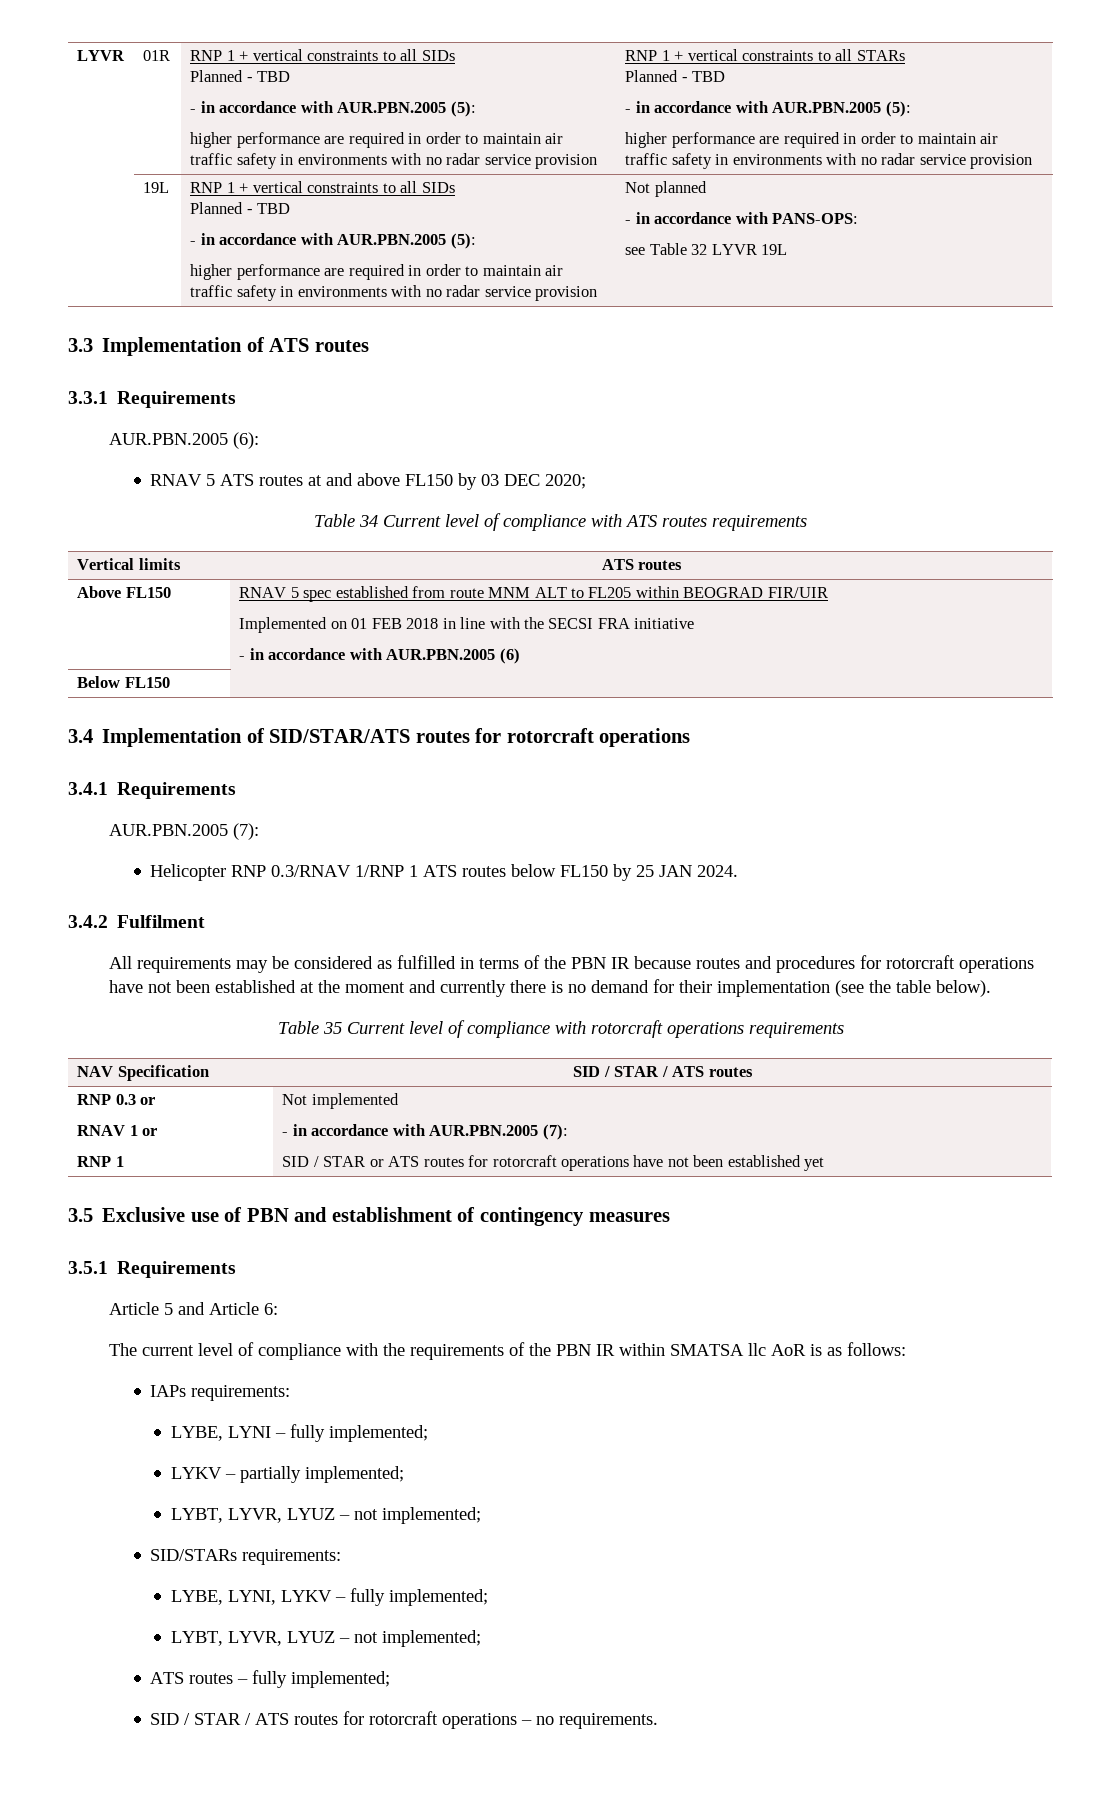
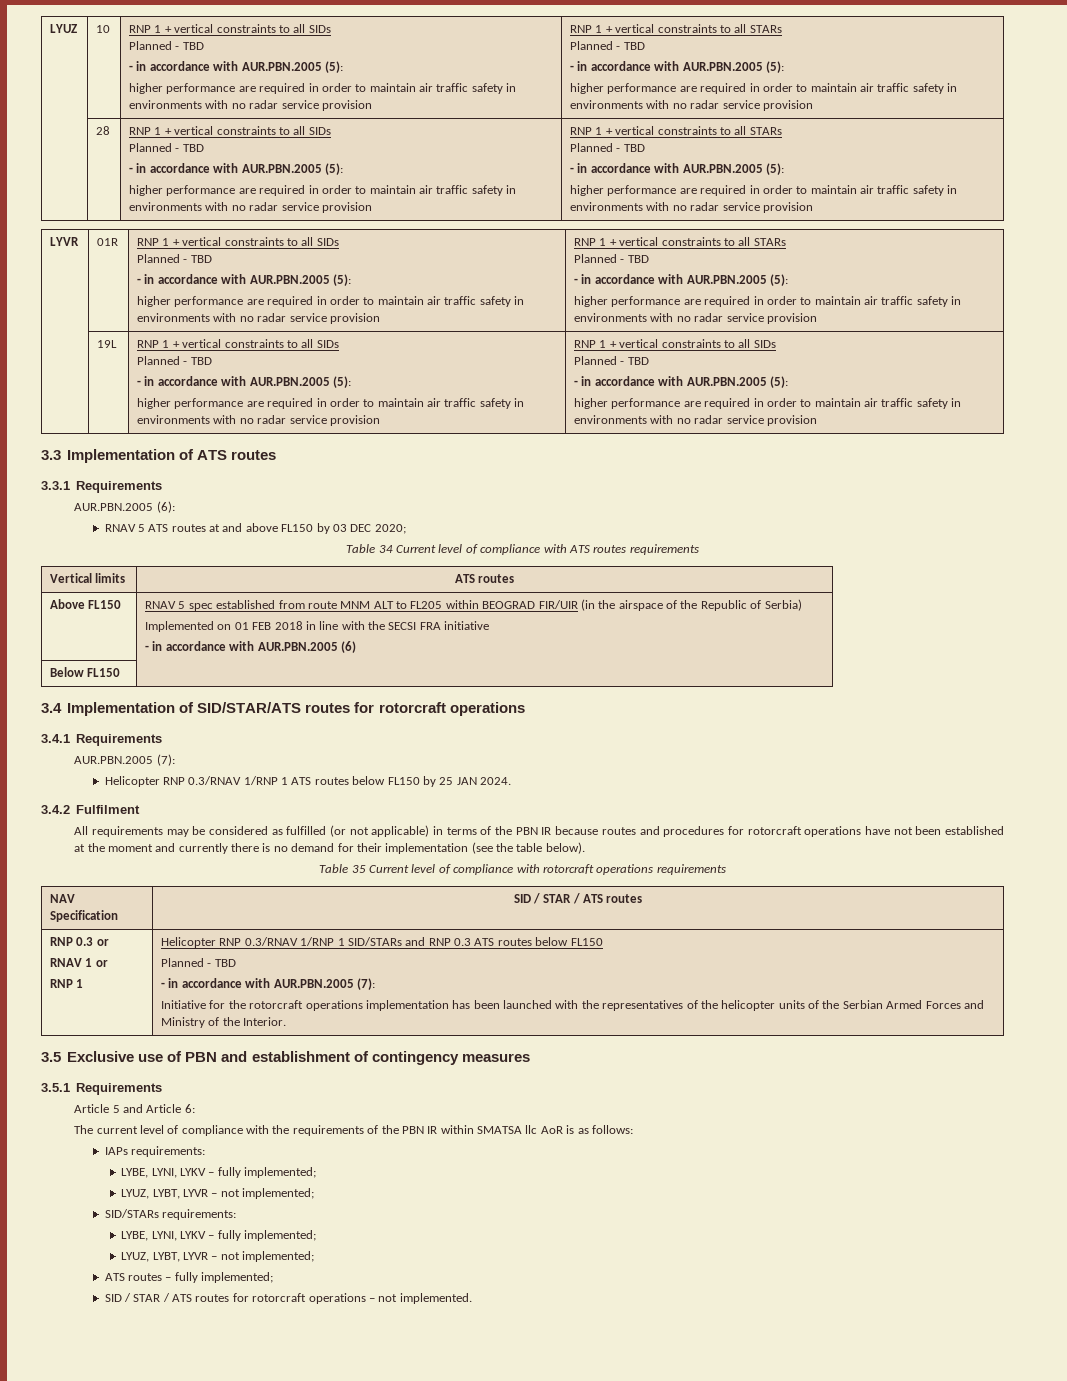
(77, 55) none -> [50,24,79,33] [96,25,111,33] [129,24,331,33] [129,41,204,50] [129,61,343,73] [129,83,517,94] [129,100,372,111] [570,24,782,33] [570,41,645,50] [570,61,784,73] [570,83,958,94] [570,100,813,111] [96,126,111,135] [129,126,331,135] [129,143,204,152] [129,163,343,175] [129,185,517,196] [129,202,372,213] [570,126,782,135] [570,143,645,152] [570,163,784,175] [570,185,958,196] [570,202,813,213] LYUZ | 10 | RNP 1 + vertical constraints to all SIDs // Planned - TBD // - in accordance with AUR.PBN.2005 (5): // higher performance are required in order to maintain air traffic safety in environments with no radar service provision | RNP 1 + vertical constraints to all STARs // Planned - TBD // - in accordance with AUR.PBN.2005 (5): // higher performance are required in order to maintain air traffic safety in environments with no radar service provision // | 28 | RNP 1 + vertical constraints to all SIDs // Planned - TBD // - in accordance with AUR.PBN.2005 (5): // higher performance are required in order to maintain air traffic safety in environments with no radar service provision | RNP 1 + vertical constraints to all STARs // Planned - TBD // - in accordance with AUR.PBN.2005 (5): // higher performance are required in order to maintain air traffic safety in environments with no radar service provision //
[625,181,707,197] [625,212,859,224] [625,243,788,255] Not planned // - in accordance with PANS-OPS: // see Table 32 LYVR 19L -> [574,339,776,348] [574,356,649,365] [574,376,788,388] [574,398,962,409] [574,415,817,426] RNP 1 + vertical constraints to all SIDs // Planned - TBD // - in accordance with AUR.PBN.2005 (5): // higher performance are required in order to maintain air traffic safety in environments with no radar service provision
(828, 592) none -> [580,599,802,611] (in the airspace of the Republic of Serbia)
(457, 962) none -> [330,825,430,837] (or not applicable)
[282,1093,399,1109] Not implemented -> [161,937,603,948] [161,958,236,967] Helicopter RNP 0.3/RNAV 1/RNP 1 SID/STARs and RNP 0.3 ATS routes below FL150 // Planned - TBD
[282,1155,825,1171] SID / STAR or ATS routes for rotorcraft operations have not been established yet -> [161,1000,984,1011] [161,1017,287,1028] Initiative for the rotorcraft operations implementation has been launched with the representatives of the helicopter units of the Serbian Armed Forces and Ministry of the Interior.
[228,1424,429,1442] [171,1466,405,1483] [171,1508,336,1523] LYNI – fully implemented; // LYKV – partially implemented; // LYBT, LYVR, LYUZ -> [151,1167,317,1178] [121,1189,208,1199] LYNI, LYKV – fully implemented; // LYUZ, LYBT, LYVR
[171,1631,336,1646] LYBT, LYVR, LYUZ -> [121,1252,208,1262] LYUZ, LYBT, LYVR
[536,1713,659,1729] no requirements. -> [378,1293,472,1304] not implemented.

